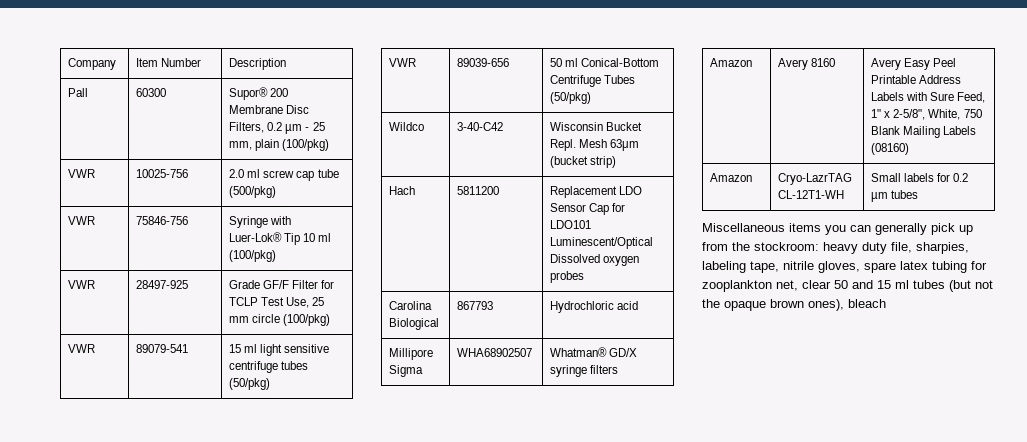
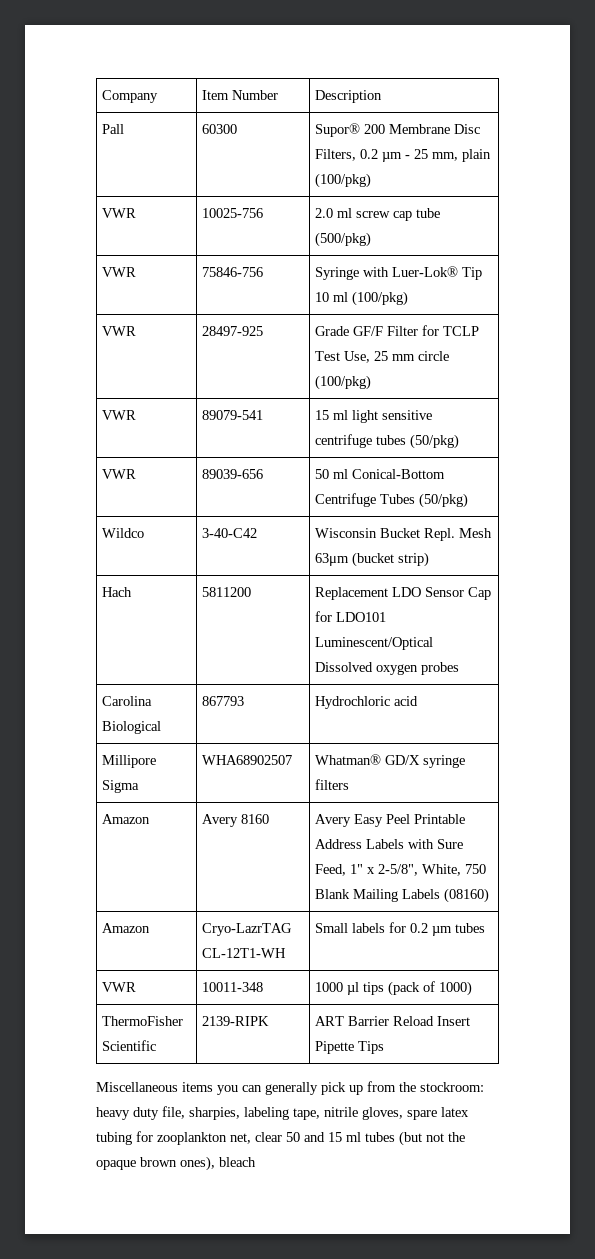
(919, 194) none -> [102,982,137,992] [202,982,264,992] [315,981,473,996] [102,1016,184,1026] [102,1040,157,1051] [202,1016,270,1026] [315,1016,471,1026] [315,1041,385,1054] // VWR | 10011-348 | 1000 µl tips (pack of 1000) // ThermoFisher Scientific | 2139-RIPK | ART Barrier Reload Insert Pipette Tips

